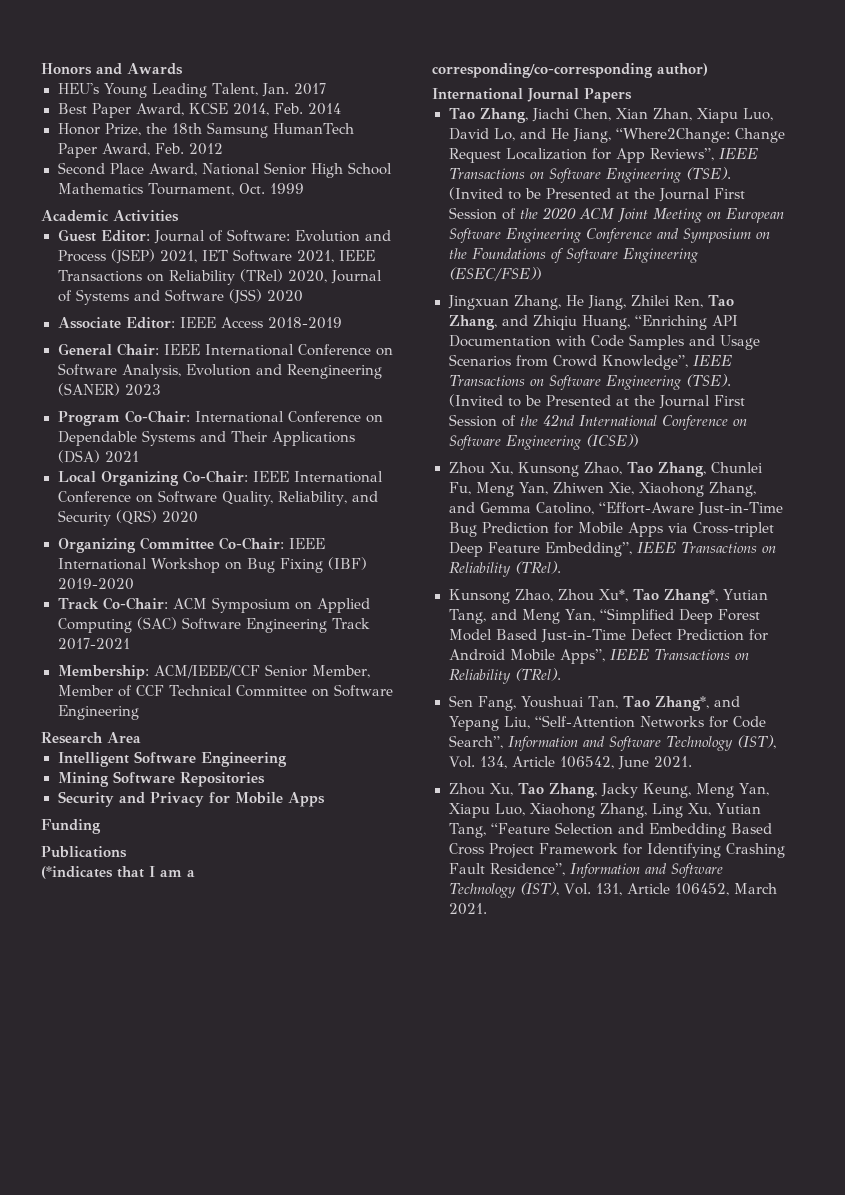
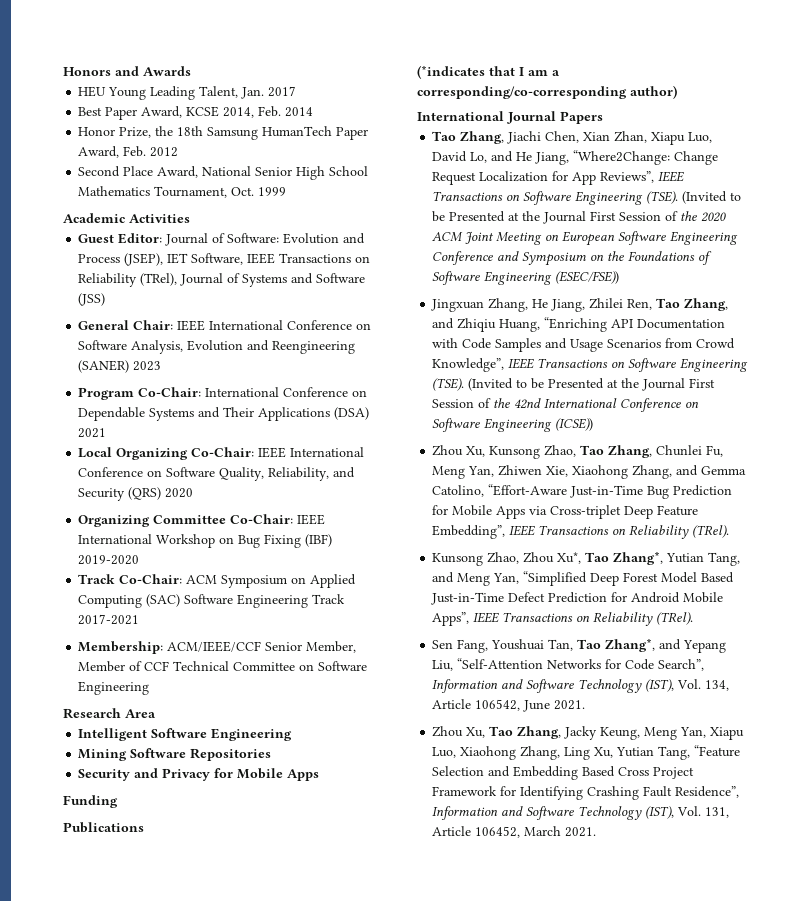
[57,83,99,94] HEU's -> [78,86,107,97] HEU
[110,249,375,264] [57,269,328,285] (JSEP) 2021, IET Software 2021, IEEE Transactions on Reliability (TRel) 2020, -> [124,253,371,266] [78,273,178,287] (JSEP), IET Software, IEEE Transactions on Reliability (TRel),
[266,290,303,302] [57,317,342,329] 2020 // Associate Editor: IEEE Access 2018-2019 -> (106, 299) none

